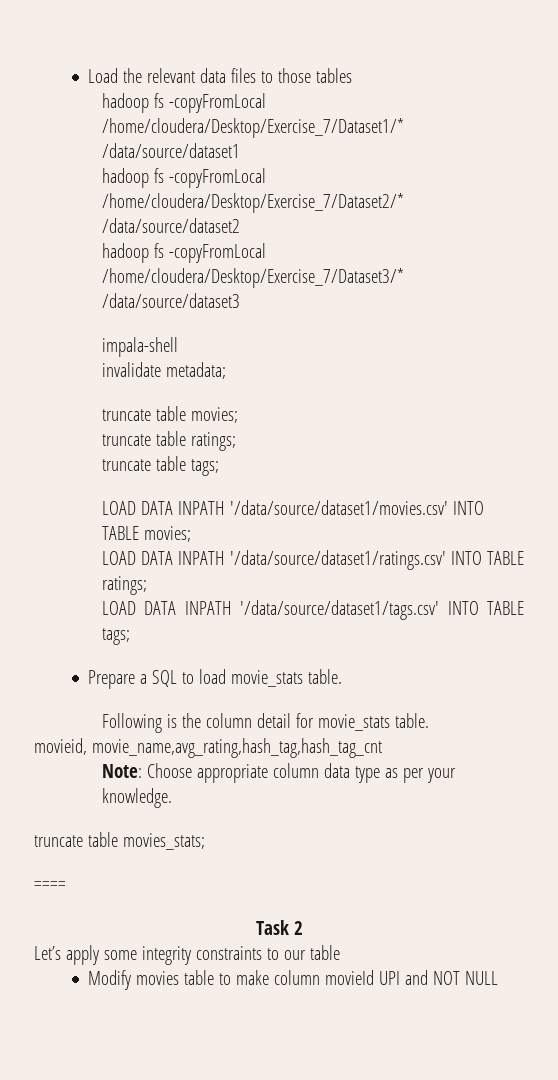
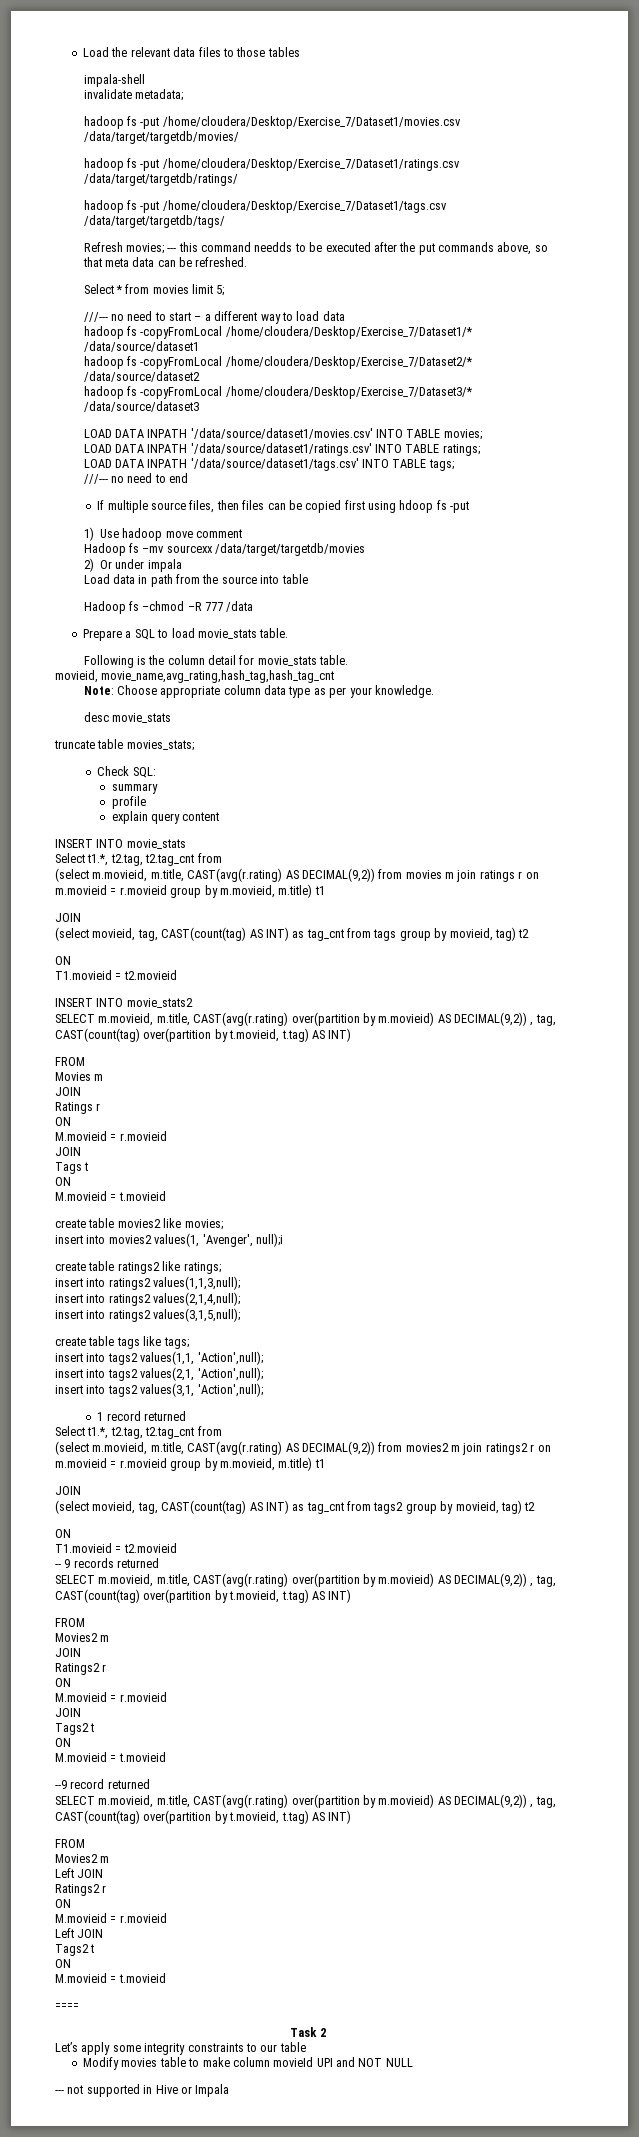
(353, 75) none -> [83,74,145,87] [83,89,183,101] [83,116,461,129] [83,131,239,144] [83,158,460,171] [83,173,238,186] [83,200,447,213] [83,215,225,228] [83,242,548,255] [82,257,248,267] [83,284,225,296] [83,311,345,324] // impala-shell // invalidate metadata; // hadoop fs -put /home/cloudera/Desktop/Exercise_7/Dataset1/movies.csv /data/target/targetdb/movies/ // hadoop fs -put /home/cloudera/Desktop/Exercise_7/Dataset1/ratings.csv /data/target/targetdb/ratings/ // hadoop fs -put /home/cloudera/Desktop/Exercise_7/Dataset1/tags.csv /data/target/targetdb/tags/ // Refresh movies; --- this command needds to be executed after the put commands above, so that meta data can be refreshed. // Select * from movies limit 5; // ///--- no need to start – a different way to load data
[101,337,178,357] [101,362,226,379] [101,406,238,423] [101,431,236,451] [101,456,219,476] // impala-shell // invalidate metadata; // truncate table movies; // truncate table ratings; // truncate table tags; -> (199, 406) none
(130, 636) none -> [83,473,189,484] [97,500,470,513] [83,527,242,541] [83,543,366,556] [83,558,182,572] [83,574,308,587] [83,601,254,614] // ///--- no need to end // If multiple source files, then files can be copied first using hdoop fs -put // 1) Use hadoop move comment // Hadoop fs –mv sourcexx /data/target/targetdb/movies // 2) Or under impala // Load data in path from the source into table // Hadoop fs –chmod –R 777 /data
(172, 798) none -> [83,712,171,723] // desc movie_stats
(205, 841) none -> [97,766,156,778] [111,783,158,794] [111,796,146,809] [111,811,220,824] [55,839,186,849] [55,853,222,866] [55,868,539,882] [55,884,325,898] [55,913,81,922] [55,927,530,941] [55,956,71,965] [55,970,177,980] [55,998,193,1008] [55,1012,556,1026] [55,1028,352,1042] [55,1057,85,1066] [55,1072,104,1081] [55,1087,81,1096] [55,1102,101,1114] [55,1117,71,1126] [55,1131,167,1141] [55,1147,81,1156] [55,1162,89,1174] [55,1177,71,1186] [55,1191,166,1201] [55,1218,223,1230] [55,1233,283,1247] [55,1261,221,1274] [55,1276,241,1290] [55,1292,241,1306] [55,1308,241,1322] [55,1336,189,1349] [55,1351,263,1365] [55,1367,263,1381] [55,1383,263,1397] [97,1411,187,1421] [55,1426,222,1439] [55,1441,551,1455] [55,1457,325,1471] [55,1486,81,1495] [55,1500,536,1514] [55,1529,71,1538] [55,1543,177,1553] [55,1558,160,1568] [55,1573,556,1587] [55,1589,352,1603] [55,1618,85,1627] [55,1633,110,1642] [55,1648,81,1657] [55,1663,107,1675] [55,1678,71,1687] [55,1692,167,1702] [55,1708,81,1717] [55,1723,95,1735] [55,1738,71,1747] [55,1752,166,1762] [55,1779,150,1789] [55,1794,556,1808] [55,1810,352,1824] [55,1839,85,1848] [55,1854,110,1863] [55,1868,104,1878] [55,1884,107,1896] [55,1899,71,1908] [55,1913,167,1923] [55,1928,104,1938] [55,1944,95,1956] [55,1959,71,1968] [55,1973,166,1983] // Check SQL: // summary // profile // explain query content // INSERT INTO movie_stats // Select t1.*, t2.tag, t2.tag_cnt from // (select m.movieid, m.title, CAST(avg(r.rating) AS DECIMAL(9,2)) from movies m join ratings r on m.movieid = r.movieid group by m.movieid, m.title) t1 // JOIN // (select movieid, tag, CAST(count(tag) AS INT) as tag_cnt from tags group by movieid, tag) t2 // ON // T1.movieid = t2.movieid // INSERT INTO movie_stats2 // SELECT m.movieid, m.title, CAST(avg(r.rating) over(partition by m.movieid) AS DECIMAL(9,2)) , tag, CAST(count(tag) over(partition by t.movieid, t.tag) AS INT) // FROM // Movies m // JOIN // Ratings r // ON // M.movieid = r.movieid // JOIN // Tags t // ON // M.movieid = t.movieid // create table movies2 like movies; // insert into movies2 values(1, 'Avenger', null);i // create table ratings2 like ratings; // insert into ratings2 values(1,1,3,null); // insert into ratings2 values(2,1,4,null); // insert into ratings2 values(3,1,5,null); // create table tags like tags; // insert into tags2 values(1,1, 'Action',null); // insert into tags2 values(2,1, 'Action',null); // insert into tags2 values(3,1, 'Action',null); // 1 record returned // Select t1.*, t2.tag, t2.tag_cnt from // (select m.movieid, m.title, CAST(avg(r.rating) AS DECIMAL(9,2)) from movies2 m join ratings2 r on m.movieid = r.movieid group by m.movieid, m.title) t1 // JOIN // (select movieid, tag, CAST(count(tag) AS INT) as tag_cnt from tags2 group by movieid, tag) t2 // ON // T1.movieid = t2.movieid // -- 9 records returned // SELECT m.movieid, m.title, CAST(avg(r.rating) over(partition by m.movieid) AS DECIMAL(9,2)) , tag, CAST(count(tag) over(partition by t.movieid, t.tag) AS INT) // FROM // Movies2 m // JOIN // Ratings2 r // ON // M.movieid = r.movieid // JOIN // Tags2 t // ON // M.movieid = t.movieid // --9 record returned // SELECT m.movieid, m.title, CAST(avg(r.rating) over(partition by m.movieid) AS DECIMAL(9,2)) , tag, CAST(count(tag) over(partition by t.movieid, t.tag) AS INT) // FROM // Movies2 m // Left JOIN // Ratings2 r // ON // M.movieid = r.movieid // Left JOIN // Tags2 t // ON // M.movieid = t.movieid
(499, 978) none -> [55,2084,230,2097] // --- not supported in Hive or Impala

